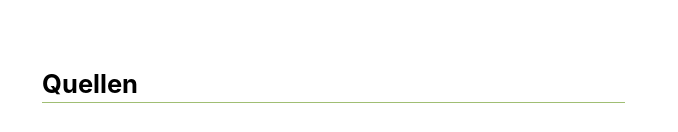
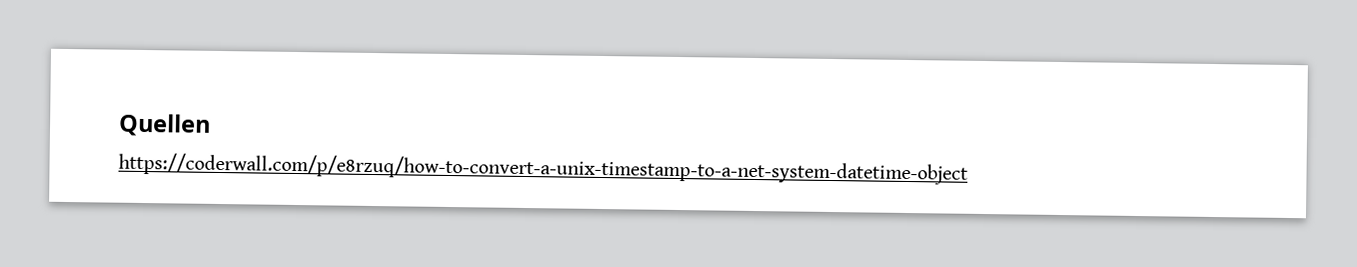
(138, 84) none -> [118,152,968,185] // https://coderwall.com/p/e8rzuq/how-to-convert-a-unix-timestamp-to-a-net-system-datetime-object

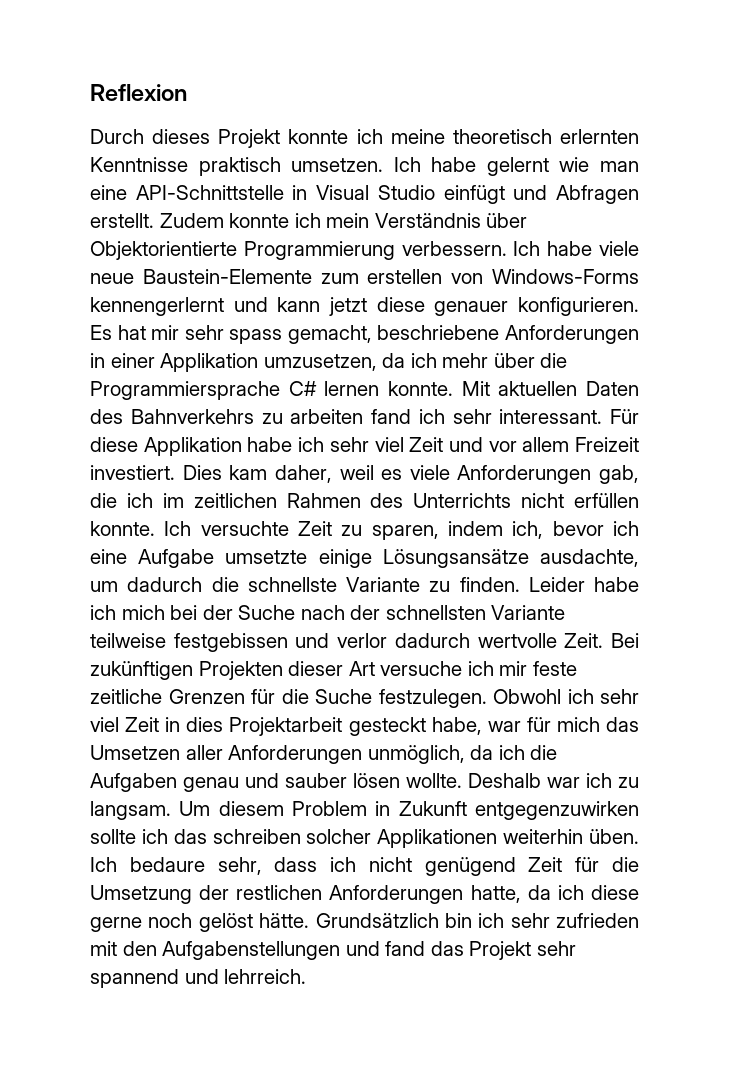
[118,113,211,137] [118,152,968,185] Quellen // https://coderwall.com/p/e8rzuq/how-to-convert-a-unix-timestamp-to-a-net-system-datetime-object -> [90,84,187,101] [90,129,640,148] [90,157,639,176] [90,185,639,204] [90,213,528,228] [90,241,639,260] [90,269,639,284] [90,297,639,316] [90,325,639,344] [90,353,568,372] [90,381,639,400] [90,409,639,424] [90,437,639,456] [90,465,639,484] [90,493,639,508] [90,521,639,540] [90,549,639,568] [90,577,639,592] [90,605,566,620] [90,633,639,652] [90,661,577,680] [90,689,639,708] [90,717,640,736] [90,745,558,764] [90,773,639,792] [90,801,639,820] [90,829,639,848] [90,857,639,876] [90,885,640,904] [90,913,639,932] [90,941,576,960] [90,969,307,988] Reflexion // Durch dieses Projekt konnte ich meine theoretisch erlernten Kenntnisse praktisch umsetzen. Ich habe gelernt wie man eine API-Schnittstelle in Visual Studio einfügt und Abfragen erstellt. Zudem konnte ich mein Verständnis über Objektorientierte Programmierung verbessern. Ich habe viele neue Baustein-Elemente zum erstellen von Windows-Forms kennengerlernt und kann jetzt diese genauer konfigurieren. Es hat mir sehr spass gemacht, beschriebene Anforderungen in einer Applikation umzusetzen, da ich mehr über die Programmiersprache C# lernen konnte. Mit aktuellen Daten des Bahnverkehrs zu arbeiten fand ich sehr interessant. Für diese Applikation habe ich sehr viel Zeit und vor allem Freizeit investiert. Dies kam daher, weil es viele Anforderungen gab, die ich im zeitlichen Rahmen des Unterrichts nicht erfüllen konnte. Ich versuchte Zeit zu sparen, indem ich, bevor ich eine Aufgabe umsetzte einige Lösungsansätze ausdachte, um dadurch die schnellste Variante zu finden. Leider habe ich mich bei der Suche nach der schnellsten Variante teilweise festgebissen und verlor dadurch wertvolle Zeit. Bei zukünftigen Projekten dieser Art versuche ich mir feste zeitliche Grenzen für die Suche festzulegen. Obwohl ich sehr viel Zeit in dies Projektarbeit gesteckt habe, war für mich das Umsetzen aller Anforderungen unmöglich, da ich die Aufgaben genau und sauber lösen wollte. Deshalb war ich zu langsam. Um diesem Problem in Zukunft entgegenzuwirken sollte ich das schreiben solcher Applikationen weiterhin üben. Ich bedaure sehr, dass ich nicht genügend Zeit für die Umsetzung der restlichen Anforderungen hatte, da ich diese gerne noch gelöst hätte. Grundsätzlich bin ich sehr zufrieden mit den Aufgabenstellungen und fand das Projekt sehr spannend und lehrreich.

